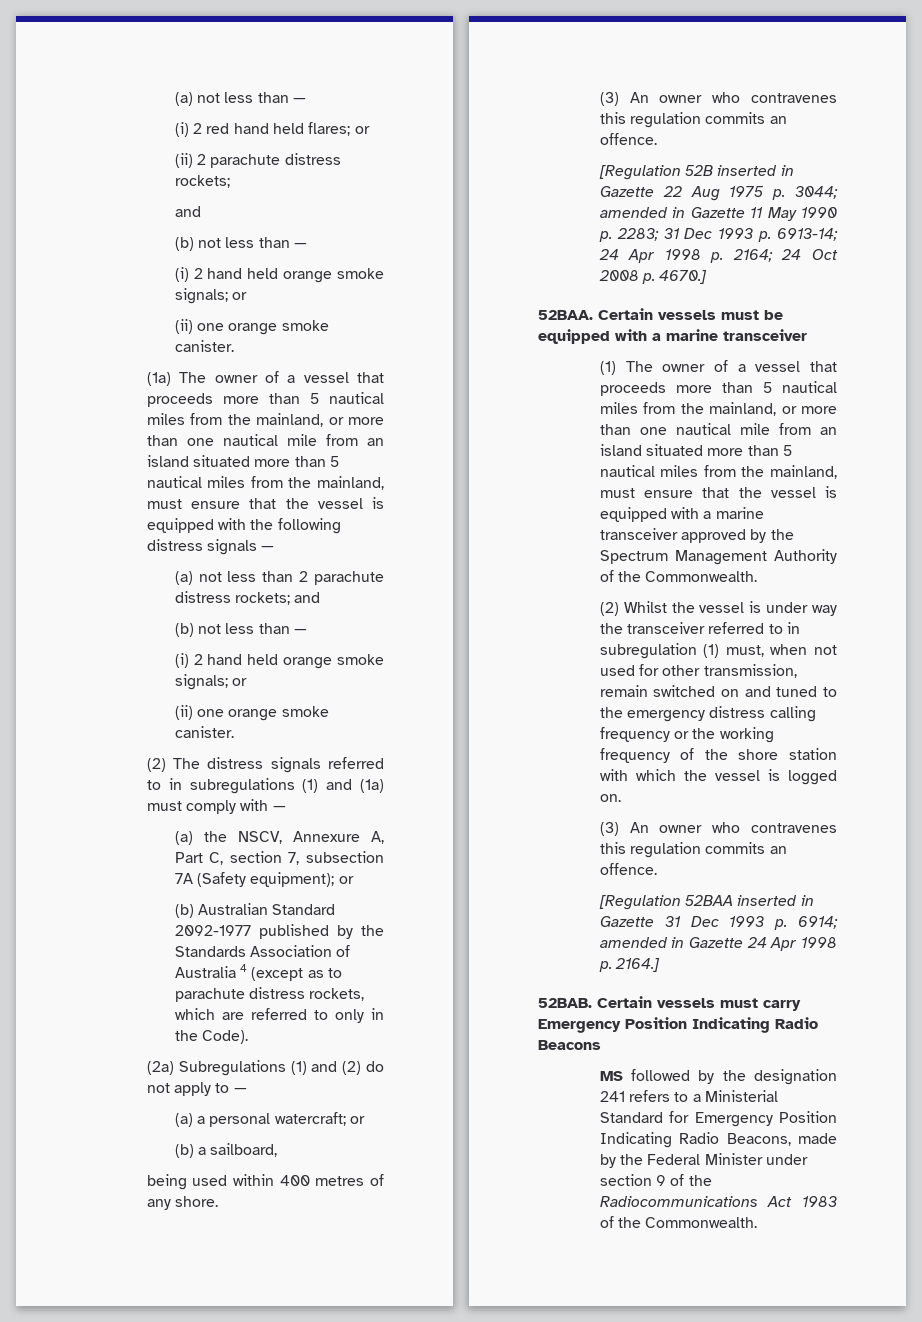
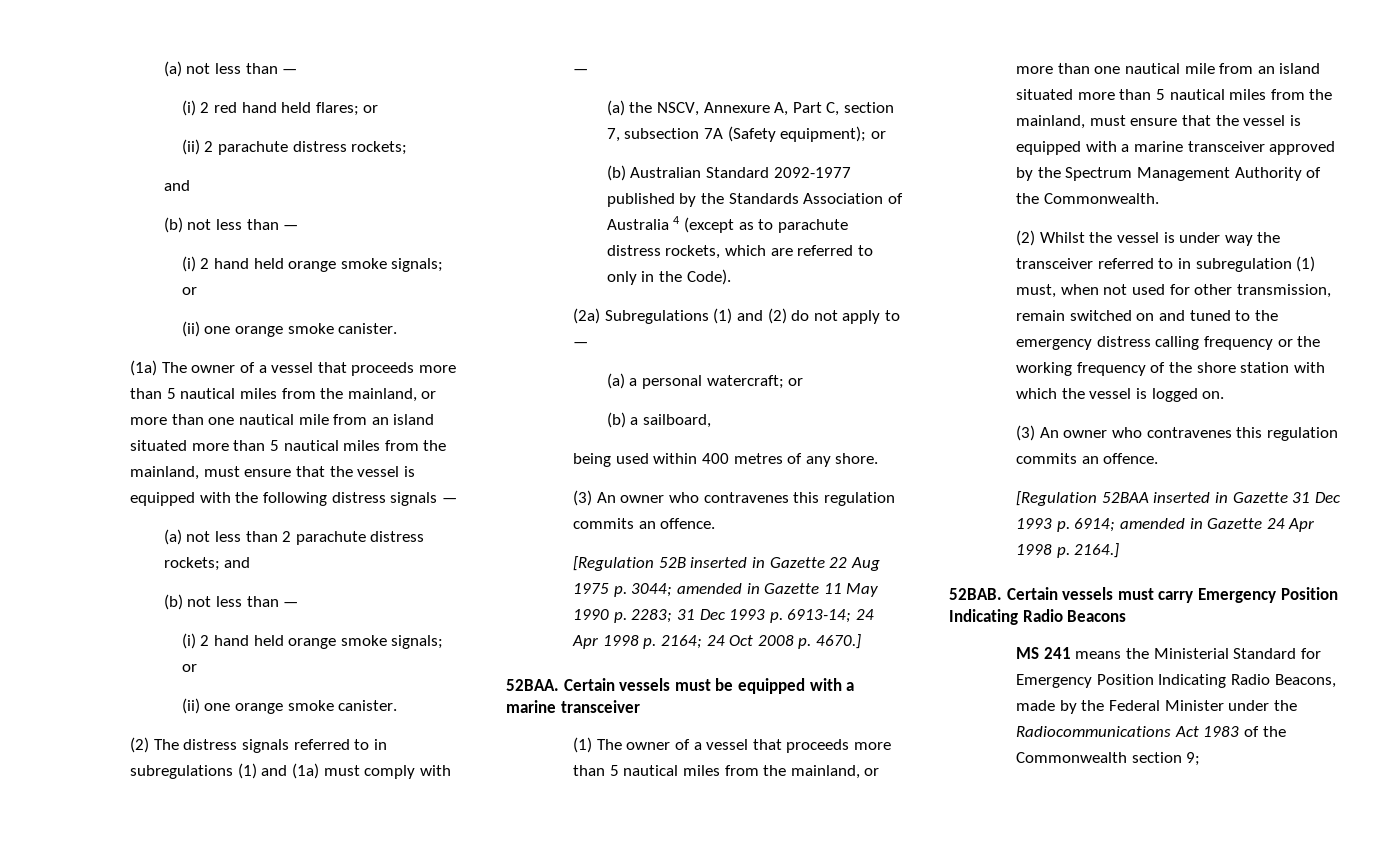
[631,1069,837,1085] [599,1090,701,1102] followed by the designation 241 refers to a -> [1043,647,1149,659] 241 means the
[599,1174,685,1186] section 9 of -> (1270, 705) none
[645,1217,758,1228] Commonwealth. -> [1016,752,1201,766] Commonwealth section 9;

